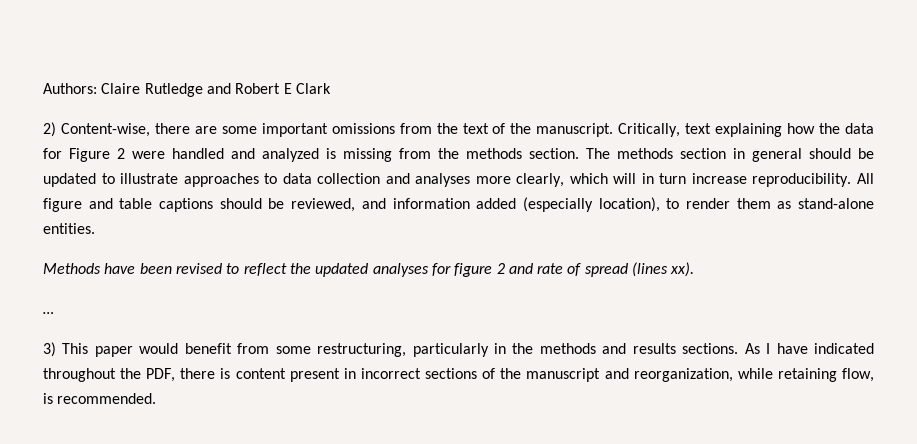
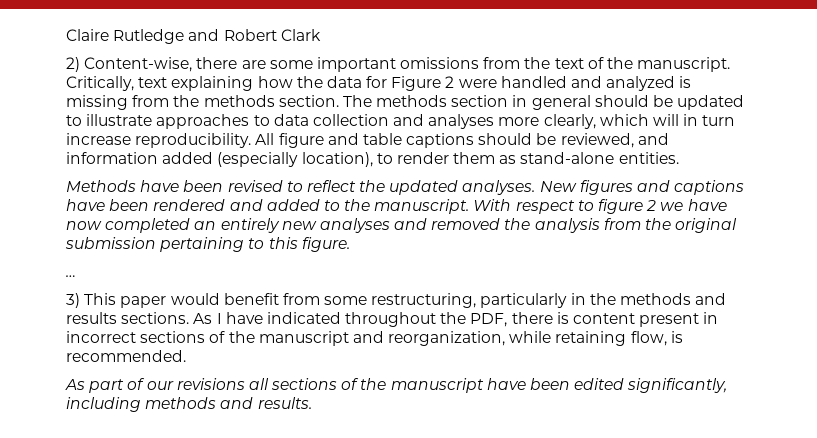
[43,83,97,94] Authors: -> (66, 35) none
[283,83,292,94] E -> (277, 35) none
[372,262,695,277] analyses for figure 2 and rate of spread (lines xx). -> [462,180,745,195] [66,199,727,214] [66,218,738,233] [65,237,350,252] analyses. New figures and captions have been rendered and added to the manuscript. With respect to figure 2 we have now completed an entirely new analyses and removed the analysis from the original submission pertaining to this figure.
(157, 398) none -> [65,378,728,393] [66,397,312,412] // As part of our revisions all sections of the manuscript have been edited significantly, including methods and results.

